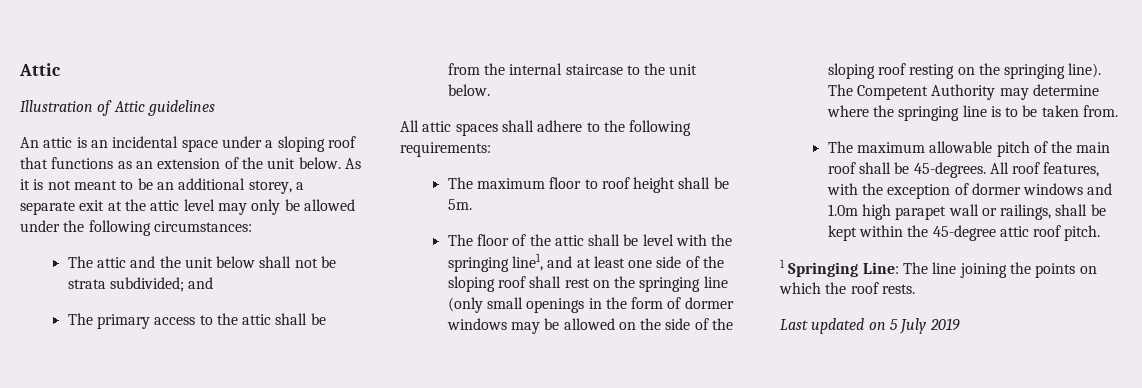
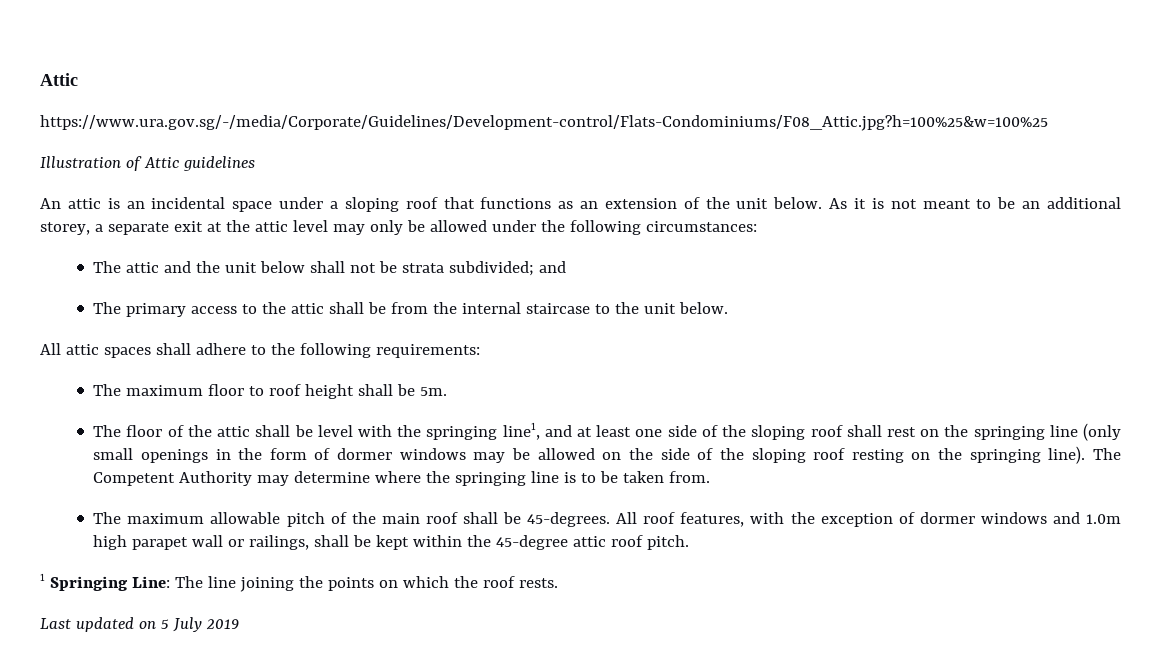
[19,63,61,76] Attic -> [40,73,78,86] [40,115,1048,131] Attic // https://www.ura.gov.sg/-/media/Corporate/Guidelines/Development-control/Flats-Condominiums/F08_Attic.jpg?h=100%25&w=100%25

